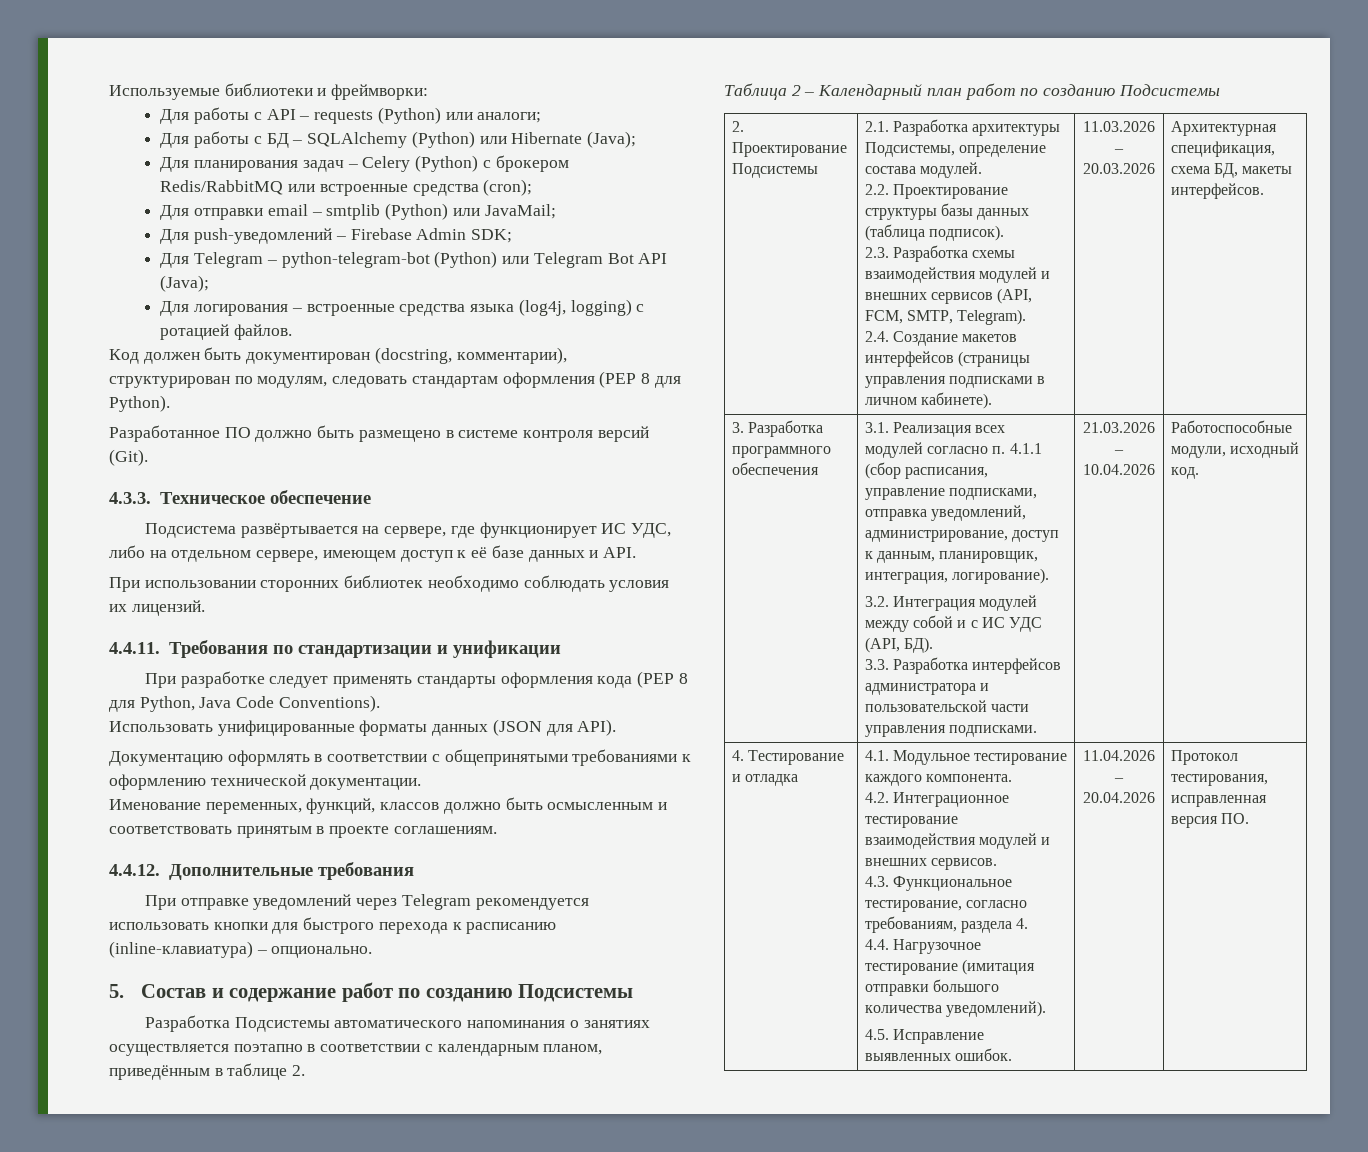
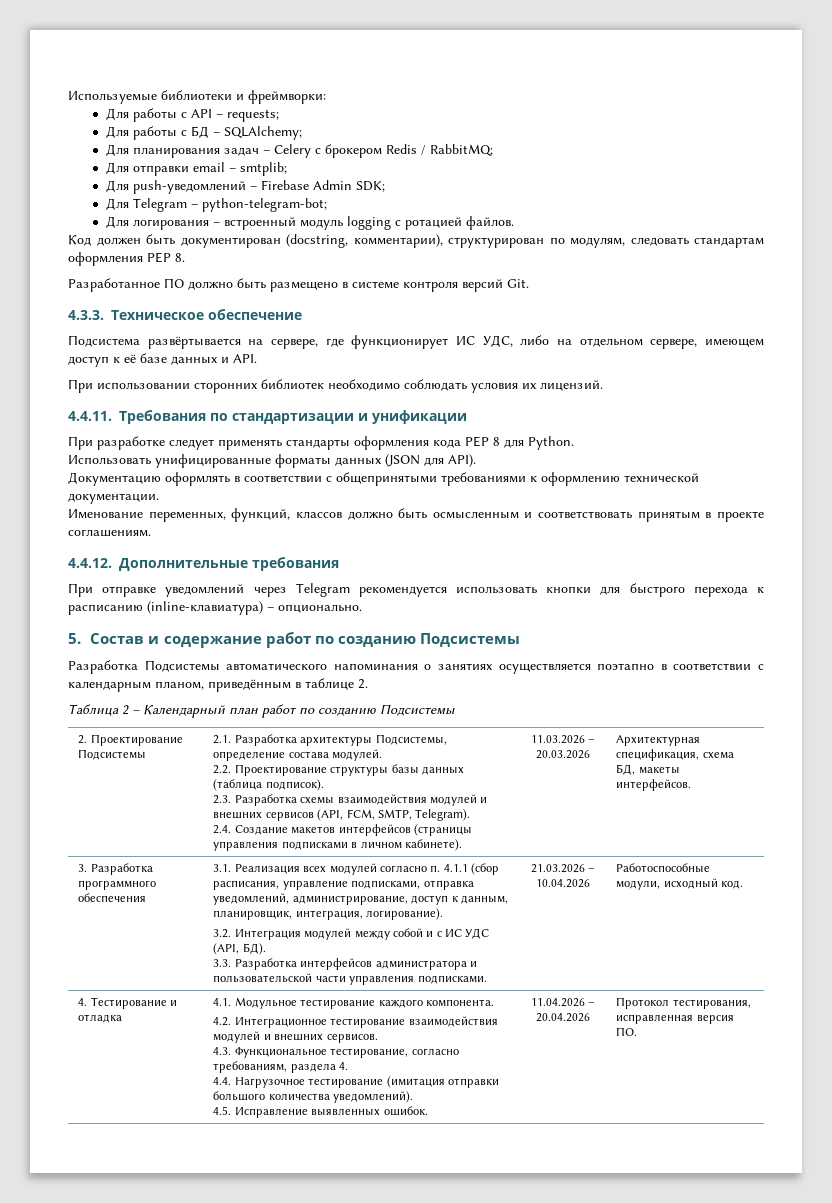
[314,107,542,124] requests (Python) или аналоги; -> [226,109,279,122] requests;
[307,131,636,148] SQLAlchemy (Python) или Hibernate (Java); -> [223,126,302,140] SQLAlchemy;
[415,155,479,172] (Python) -> (311, 151) none
[160,179,533,196] Redis/RabbitMQ или встроенные средства (cron); -> [385,144,493,156] Redis / RabbitMQ;
[326,203,556,220] smtplib (Python) или JavaMail; -> [239,162,287,176] smtplib;
[281,251,668,268] [160,275,210,292] [160,299,632,316] python-telegram-bot (Python) или Telegram Bot API (Java); // Для логирования – встроенные средства языка (log4j, logging) -> [201,198,327,212] [105,216,391,230] python-telegram-bot; // Для логирования – встроенный модуль logging
[599,371,681,388] [109,395,170,412] (PEP 8 для Python). -> [147,252,185,263] PEP 8.
[109,449,148,466] (Git). -> [507,279,529,288] Git.
[637,671,688,688] [109,695,380,712] (PEP 8 для Python, Java Code Conventions). -> [465,436,574,450] PEP 8 для Python.

